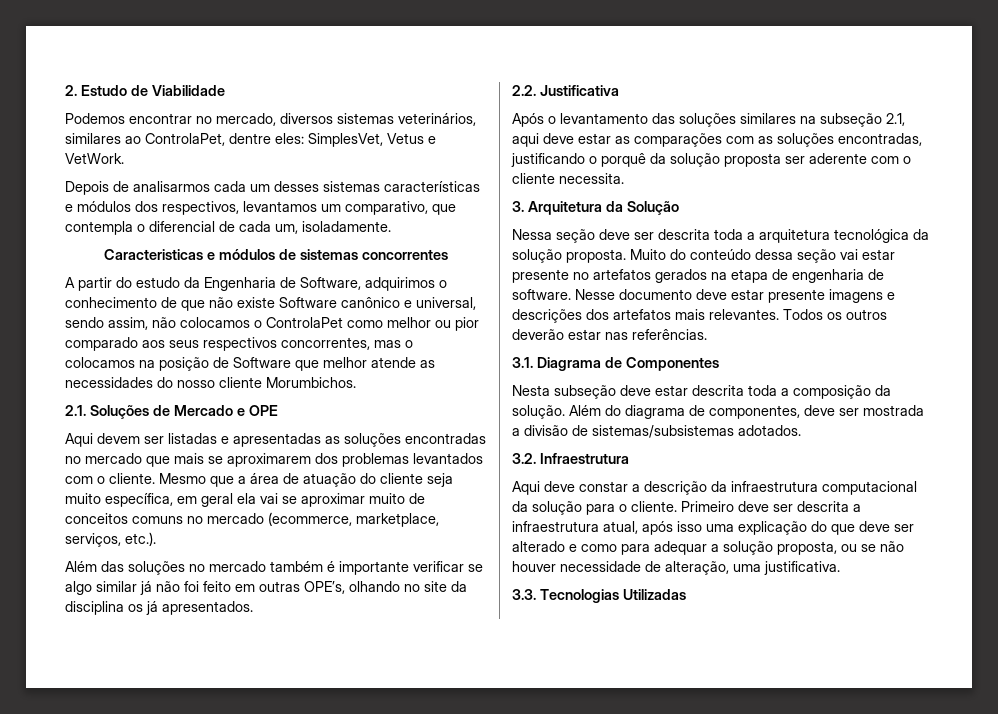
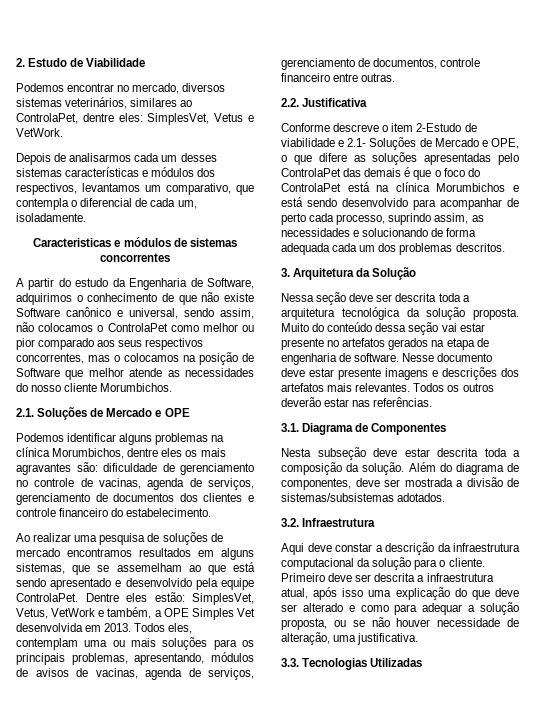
[65,433,486,447] [65,453,483,467] [65,473,453,487] [65,493,425,507] [65,512,439,527] [65,532,156,547] [65,561,483,575] [65,581,467,595] [65,601,253,615] [512,85,619,96] [512,113,905,127] [512,133,922,147] [511,153,911,167] [512,173,624,184] Aqui devem ser listadas e apresentadas as soluções encontradas no mercado que mais se aproximarem dos problemas levantados com o cliente. Mesmo que a área de atuação do cliente seja muito específica, em geral ela vai se aproximar muito de conceitos comuns no mercado (ecommerce, marketplace, serviços, etc.). // Além das soluções no mercado também é importante verificar se algo similar já não foi feito em outras OPE’s, olhando no site da disciplina os já apresentados. // 2.2. Justificativa // Após o levantamento das soluções similares na subseção 2.1, aqui deve estar as comparações com as soluções encontradas, justificando o porquê da solução proposta ser aderente com o cliente necessita. -> [16,433,225,445] [16,447,226,459] [16,462,254,475] [16,478,254,490] [16,493,254,505] [16,508,212,517] [16,532,223,545] [16,548,254,560] [16,562,255,575] [16,578,254,590] [16,592,254,605] [16,607,255,620] [16,623,193,634] [16,637,255,650] [16,652,254,665] [16,668,254,680] [281,58,481,70] [281,73,396,82] [281,98,368,107] [281,123,477,132] [281,137,519,150] [281,152,519,165] [281,167,480,180] [281,182,519,192] [281,197,519,210] [281,213,484,225] [281,228,477,237] [281,243,505,255] Podemos identificar alguns problemas na clínica Morumbichos, dentre eles os mais agravantes são: dificuldade de gerenciamento no controle de vacinas, agenda de serviços, gerenciamento de documentos dos clientes e controle financeiro do estabelecimento. // Ao realizar uma pesquisa de soluções de mercado encontramos resultados em alguns sistemas, que se assemelham ao que está sendo apresentado e desenvolvido pela equipe ControlaPet. Dentre eles estão: SimplesVet, Vetus, VetWork e também, a OPE Simples Vet desenvolvida em 2013. Todos eles, contemplam uma ou mais soluções para os principais problemas, apresentando, módulos de avisos de vacinas, agenda de serviços, gerenciamento de documentos, controle financeiro entre outras. // 2.2. Justificativa // Conforme descreve o item 2-Estudo de viabilidade e 2.1- Soluções de Mercado e OPE, o que difere as soluções apresentadas pelo ControlaPet das demais é que o foco do ControlaPet está na clínica Morumbichos e está sendo desenvolvido para acompanhar de perto cada processo, suprindo assim, as necessidades e solucionando de forma adequada cada um dos problemas descritos.

